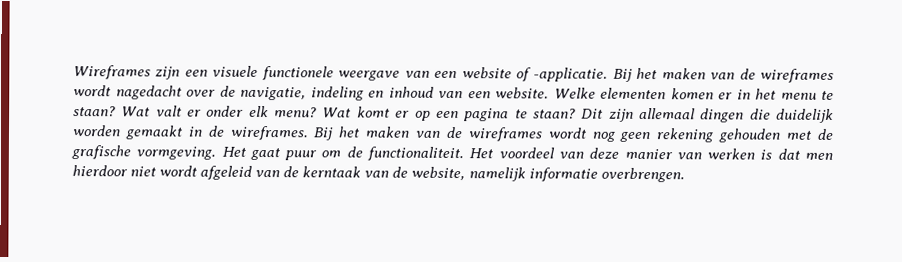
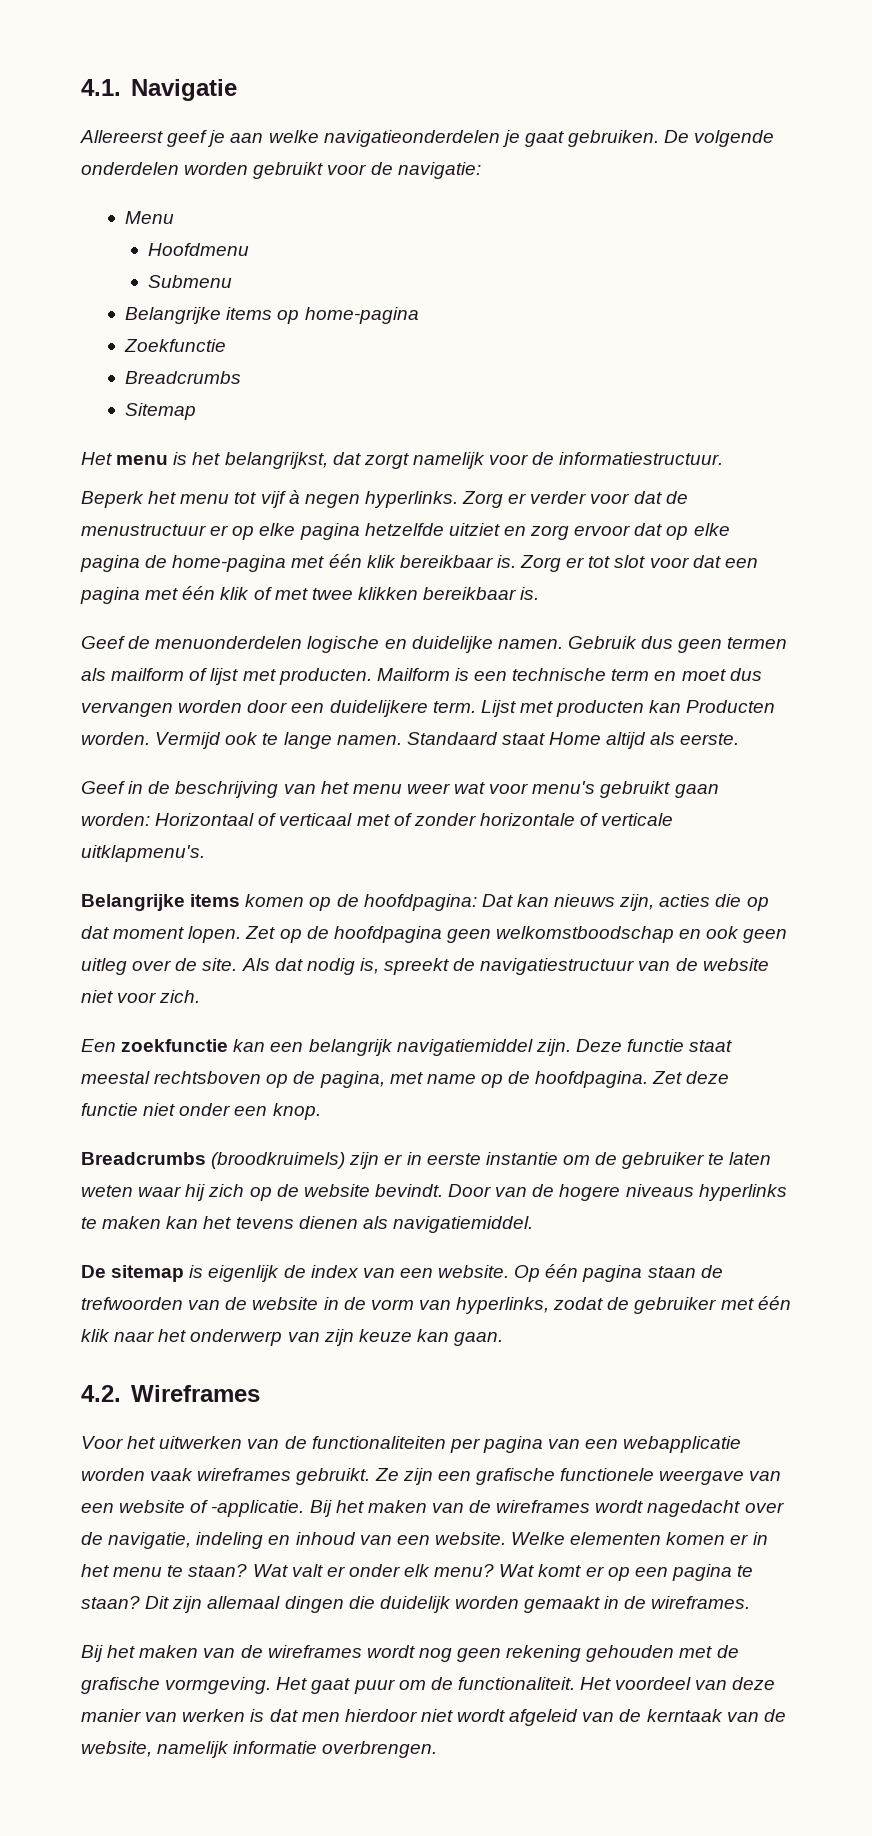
[73,65,151,80] Wireframes -> [81,79,237,101] [80,130,775,147] [81,162,481,179] [125,211,175,224] [148,243,250,256] [148,275,233,288] [125,307,419,324] [124,339,227,352] [125,371,242,384] [125,403,197,420] [81,452,724,469] [81,490,688,508] [81,523,730,540] [80,554,758,572] [80,586,540,604] [81,636,788,653] [81,668,762,685] [81,700,776,717] [81,732,740,749] [81,781,719,798] [81,813,674,826] [81,845,205,862] [81,894,769,911] [81,926,788,943] [81,958,769,975] [81,990,201,1003] [81,1039,733,1056] [81,1071,730,1088] [81,1103,321,1120] [81,1152,772,1169] [81,1184,787,1201] [81,1216,533,1233] [81,1264,723,1282] [81,1296,791,1314] [81,1329,504,1346] [81,1385,260,1402] [81,1436,742,1453] [81,1468,399,1485] 4.1. Navigatie // Allereerst geef je aan welke navigatieonderdelen je gaat gebruiken. De volgende onderdelen worden gebruikt voor de navigatie: // Menu // Hoofdmenu // Submenu // Belangrijke items op home-pagina // Zoekfunctie // Breadcrumbs // Sitemap // Het menu is het belangrijkst, dat zorgt namelijk voor de informatiestructuur. // Beperk het menu tot vijf à negen hyperlinks. Zorg er verder voor dat de menustructuur er op elke pagina hetzelfde uitziet en zorg ervoor dat op elke pagina de home-pagina met één klik bereikbaar is. Zorg er tot slot voor dat een pagina met één klik of met twee klikken bereikbaar is. // Geef de menuonderdelen logische en duidelijke namen. Gebruik dus geen termen als mailform of lijst met producten. Mailform is een technische term en moet dus vervangen worden door een duidelijkere term. Lijst met producten kan Producten worden. Vermijd ook te lange namen. Standaard staat Home altijd als eerste. // Geef in de beschrijving van het menu weer wat voor menu's gebruikt gaan worden: Horizontaal of verticaal met of zonder horizontale of verticale uitklapmenu's. // Belangrijke items komen op de hoofdpagina: Dat kan nieuws zijn, acties die op dat moment lopen. Zet op de hoofdpagina geen welkomstboodschap en ook geen uitleg over de site. Als dat nodig is, spreekt de navigatiestructuur van de website niet voor zich. // Een zoekfunctie kan een belangrijk navigatiemiddel zijn. Deze functie staat meestal rechtsboven op de pagina, met name op de hoofdpagina. Zet deze functie niet onder een knop. // Breadcrumbs (broodkruimels) zijn er in eerste instantie om de gebruiker te laten weten waar hij zich op de website bevindt. Door van de hogere niveaus hyperlinks te maken kan het tevens dienen als navigatiemiddel. // De sitemap is eigenlijk de index van een website. Op één pagina staan de trefwoorden van de website in de vorm van hyperlinks, zodat de gebruiker met één klik naar het onderwerp van zijn keuze kan gaan. // 4.2. Wireframes // Voor het uitwerken van de functionaliteiten per pagina van een webapplicatie worden vaak wireframes gebruikt. Ze
[212,65,259,77] visuele -> [475,1468,555,1485] grafische
(309, 133) none -> (751, 1602) //

